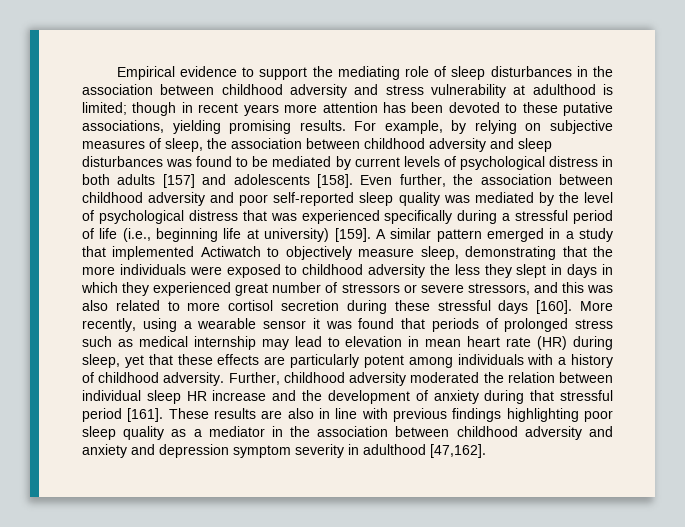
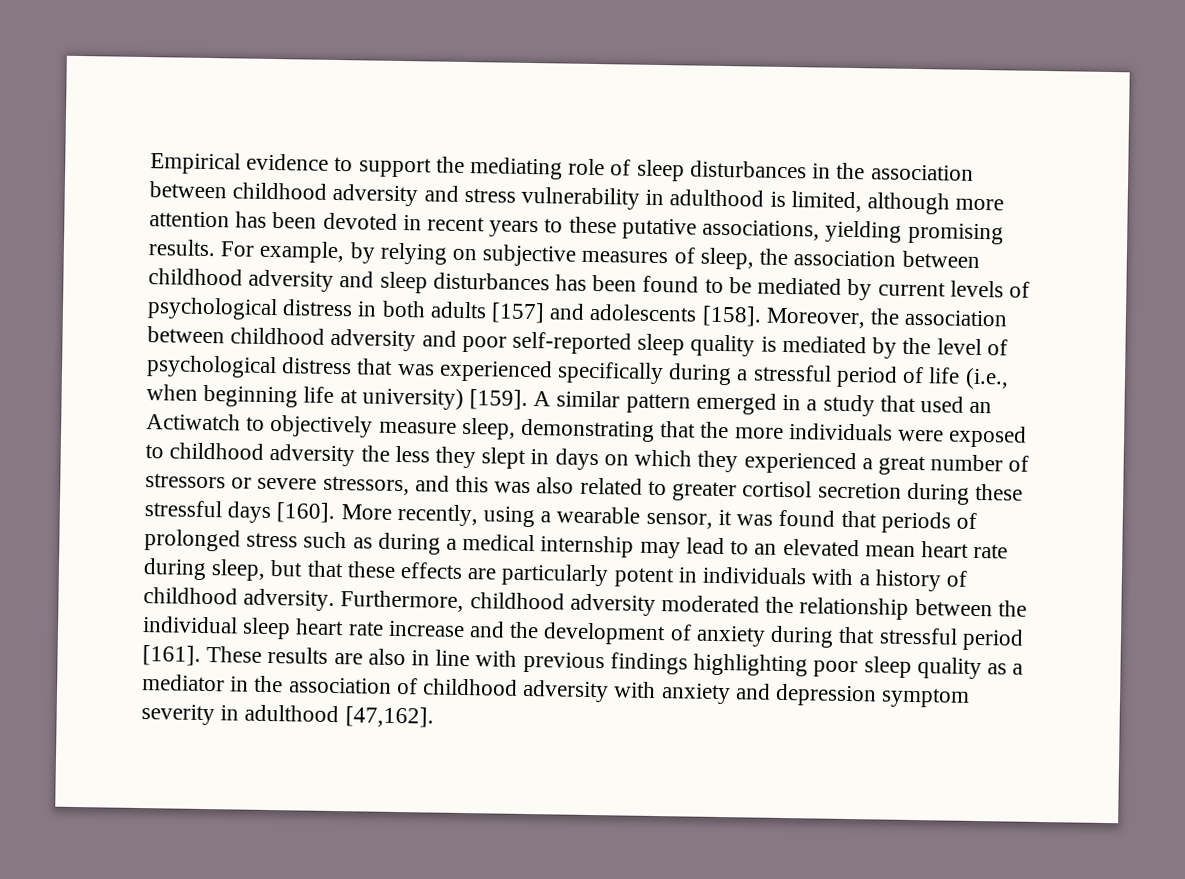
[513,85,526,95] at -> [645,189,665,206] in
[82,102,279,116] limited; though in recent years -> [790,191,951,215] limited, although
(500, 107) none -> [402,215,540,238] in recent years
[166,159,193,167] was -> [555,274,638,292] has been
[360,174,446,187] Even further, -> [765,307,866,329] Moreover,
[443,195,470,203] was -> [760,336,777,352] is
(151, 235) none -> [146,384,198,401] when
[112,246,195,260] implemented -> [919,396,993,414] used an
[602,264,613,275] in -> [603,454,629,466] on
(232, 289) none -> [861,458,873,470] a
[187,302,221,311] more -> [672,481,738,502] greater
[263,320,306,329] sensor -> [645,512,713,529] sensor,
(133, 343) none -> [377,532,458,555] during a
[345,336,420,347] elevation in -> [754,538,860,557] an elevated
[537,336,568,350] (HR) -> (1009, 551) none
[124,355,144,368] yet -> [270,560,304,577] but
[408,357,453,368] among -> [677,567,698,583] in
[228,372,280,385] Further, -> [340,590,465,613] Furthermore,
[507,372,613,383] [82,390,207,404] relation between individual sleep HR -> [799,597,1027,620] [142,616,384,640] relationship between the individual sleep heart rate
[395,426,613,440] between childhood adversity and -> [396,677,657,703] of childhood adversity with

